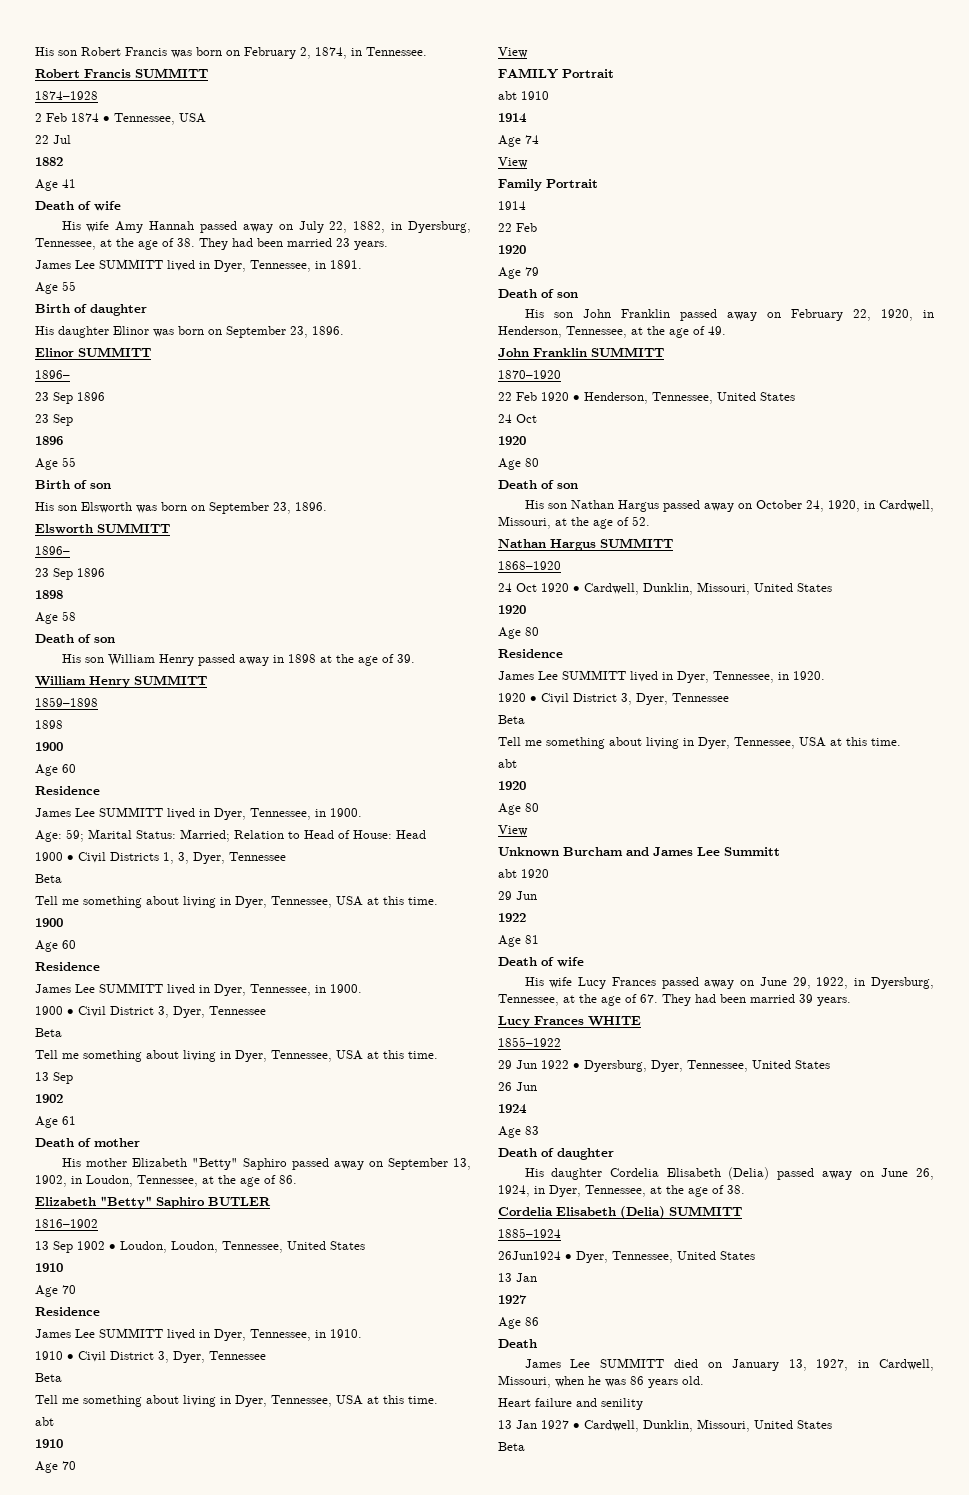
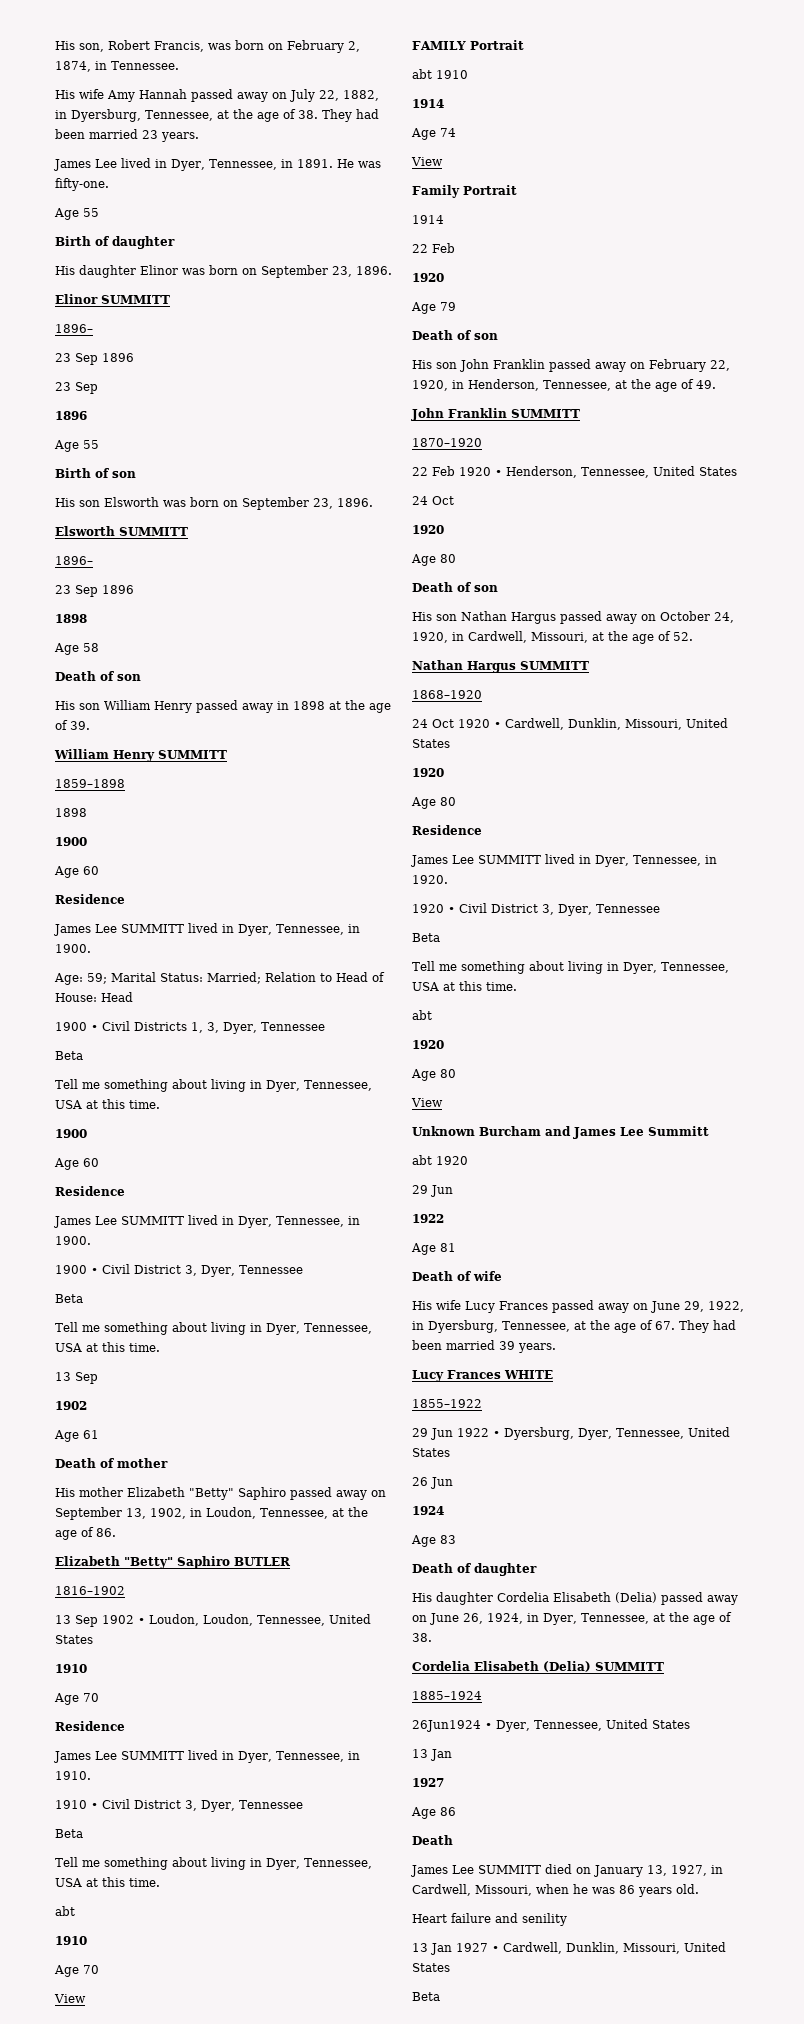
[35,47,167,56] His son Robert Francis -> [55,40,204,52] His son, Robert Francis,
[35,68,208,78] [35,91,98,100] [35,113,206,125] [35,135,71,144] [35,157,63,166] [35,179,76,191] [35,201,121,211] // Robert Francis SUMMITT // 1874–1928 // 2 Feb 1874 • Tennessee, USA // 22 Jul // 1882 // Age 41 // Death of wife -> (179, 65) none
[99,259,163,269] SUMMITT -> (117, 163) none
(362, 264) none -> [336,159,381,168] [55,178,109,191] He was fifty-one.

